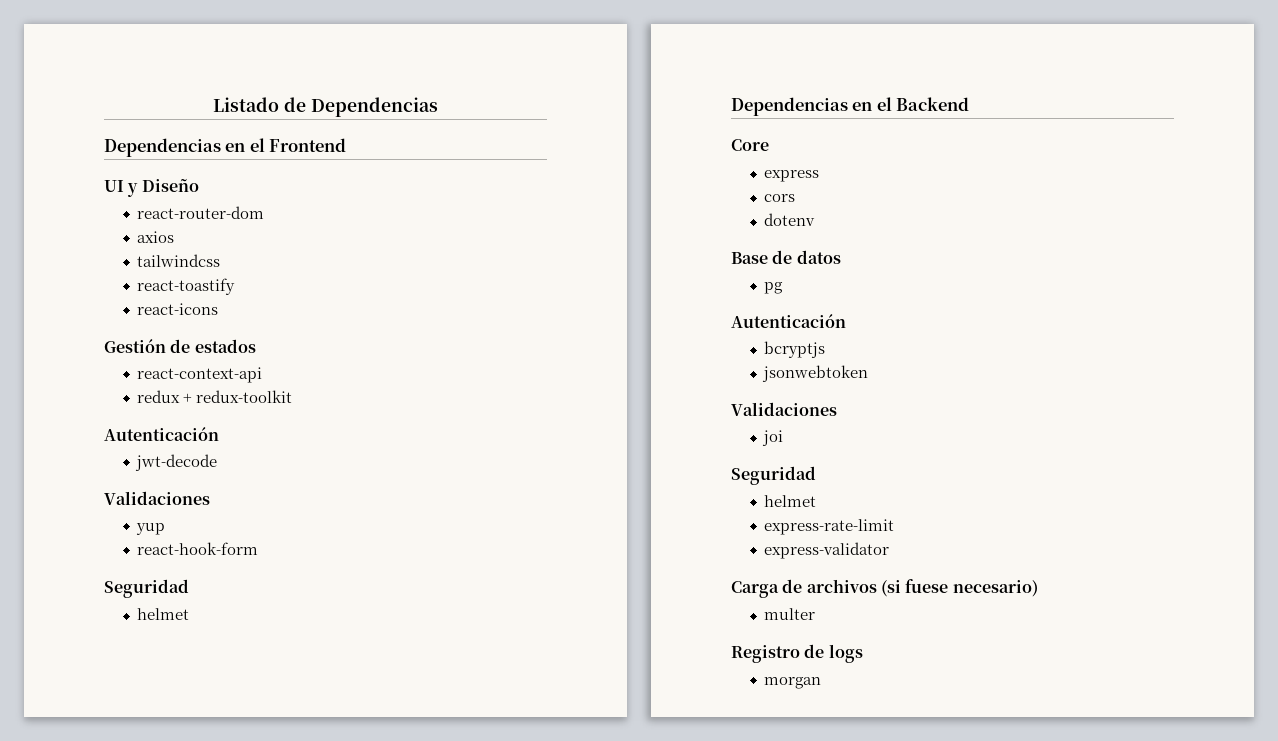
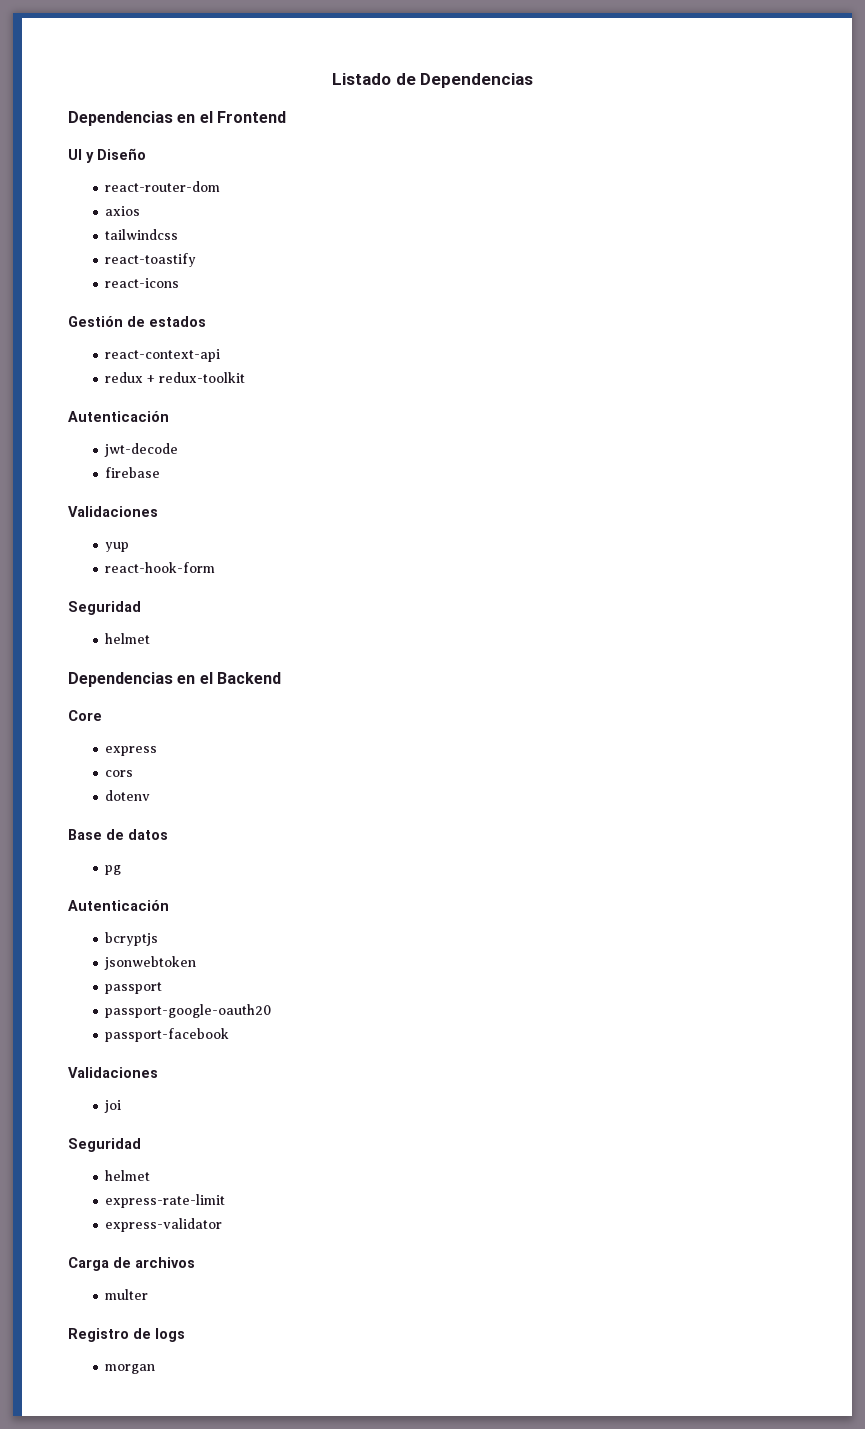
(218, 462) none -> [105,467,161,478] // firebase
(869, 373) none -> [105,982,163,994] [105,1004,272,1018] [105,1028,230,1042] // passport // passport-google-oauth20 // passport-facebook
[880,579,1038,597] (si fuese necesario) -> (195, 1262) none

